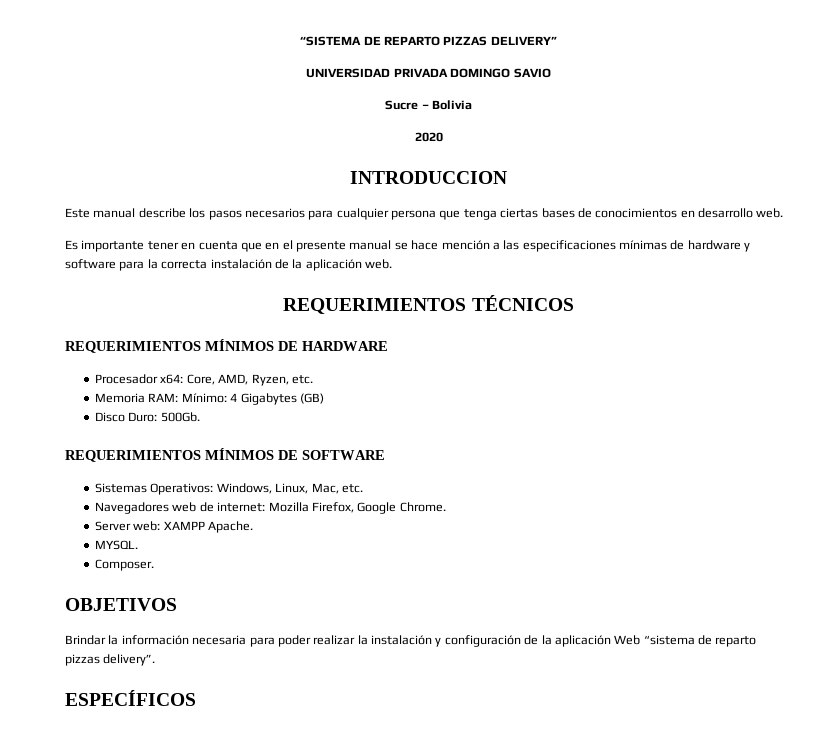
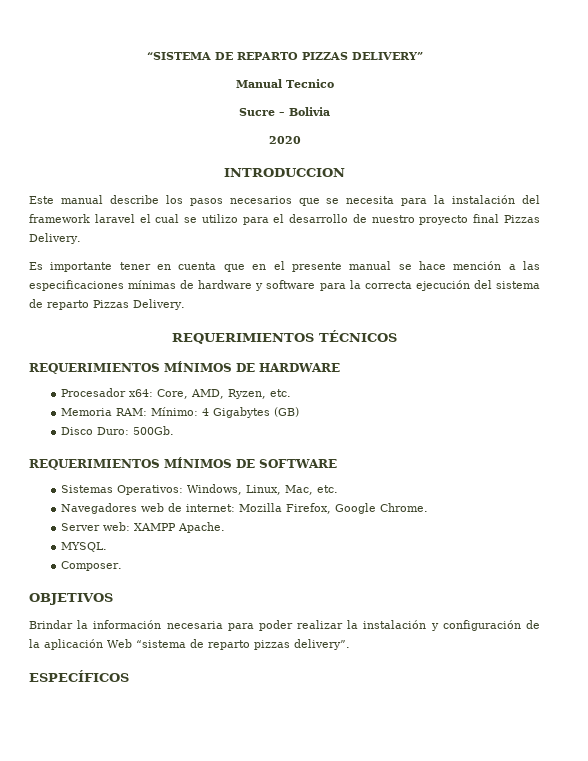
[306,68,551,78] UNIVERSIDAD PRIVADA DOMINGO SAVIO -> [235,79,334,88] Manual Tecnico
[308,208,784,220] para cualquier persona que tenga ciertas bases de conocimientos en desarrollo web. -> [298,195,540,206] [29,214,540,225] [29,233,81,244] que se necesita para la instalación del framework laravel el cual se utilizo para el desarrollo de nuestro proyecto final Pizzas Delivery.
[210,259,392,271] instalación de la aplicación web. -> [415,280,540,291] [29,299,185,310] ejecución del sistema de reparto Pizzas Delivery.

